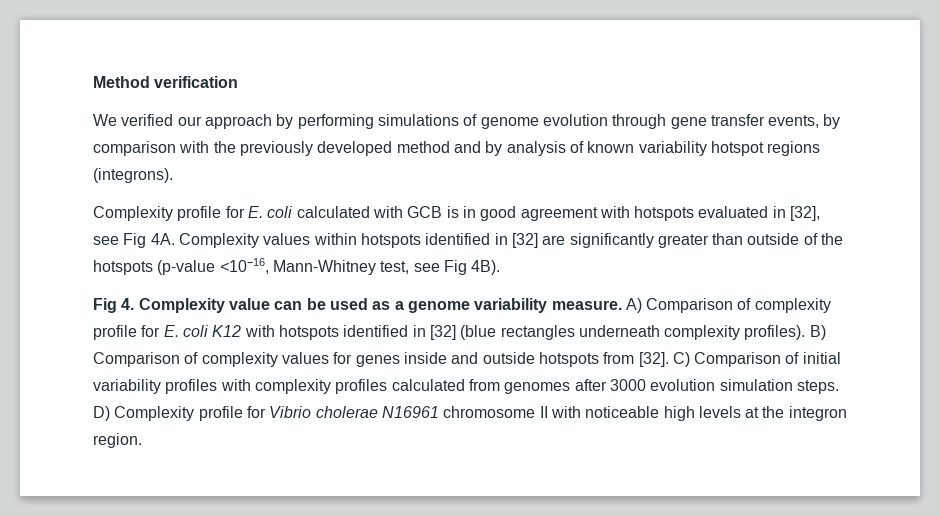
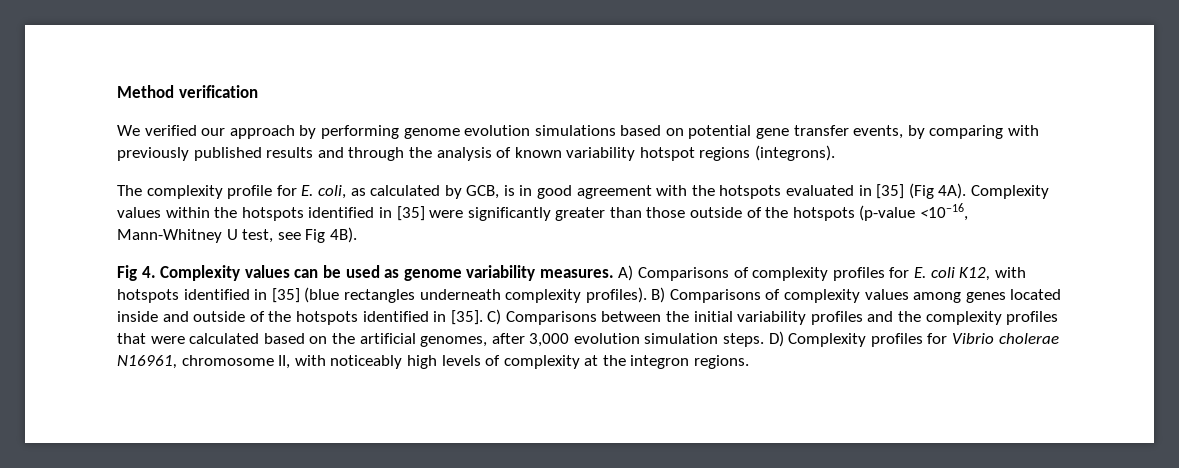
[377,114,841,129] [93,141,503,156] simulations of genome evolution through gene transfer events, by comparison with the previously developed method and by -> [403,125,1040,139] [117,147,432,161] genome evolution simulations based on potential gene transfer events, by comparing with previously published results and through the
[93,206,443,221] Complexity profile for E. coli calculated with GCB -> [117,185,500,199] The complexity profile for E. coli, as calculated by GCB,
(630, 212) none -> [691,185,715,196] the
[790,206,821,221] [93,233,175,248] [32], see Fig 4A. -> [876,183,967,199] [35] (Fig 4A).
[360,233,566,248] hotspots identified in [32] are -> [214,206,464,221] the hotspots identified in [35] were
(744, 239) none -> [646,207,686,218] those
(376, 267) none -> [226,229,238,240] U
[228,298,270,310] value -> [244,265,290,278] values
[394,301,404,310] a -> (400, 273) none
[551,298,831,313] [93,325,242,340] measure. A) Comparison of complexity profile for E. coli K12 -> [539,265,991,281] measures. A) Comparisons of complexity profiles for E. coli K12,
[429,325,456,340] [32] -> [271,288,300,303] [35]
[93,352,180,367] Comparison -> [669,289,761,303] Comparisons
[333,352,841,367] [93,379,646,394] for genes inside and outside hotspots from [32]. C) Comparison of initial variability profiles with complexity profiles calculated from genomes after 3000 -> [913,289,1062,303] [117,309,1059,325] [117,333,570,347] among genes located inside and outside of the hotspots identified in [35]. C) Comparisons between the initial variability profiles and the complexity profiles that were calculated based on the artificial genomes, after 3,000
[198,406,243,421] profile -> [870,333,923,347] profiles
[381,406,741,421] N16961 chromosome II with noticeable high levels -> [117,355,580,369] N16961, chromosome II, with noticeably high levels of complexity
[93,433,142,448] region. -> [694,355,750,369] regions.

